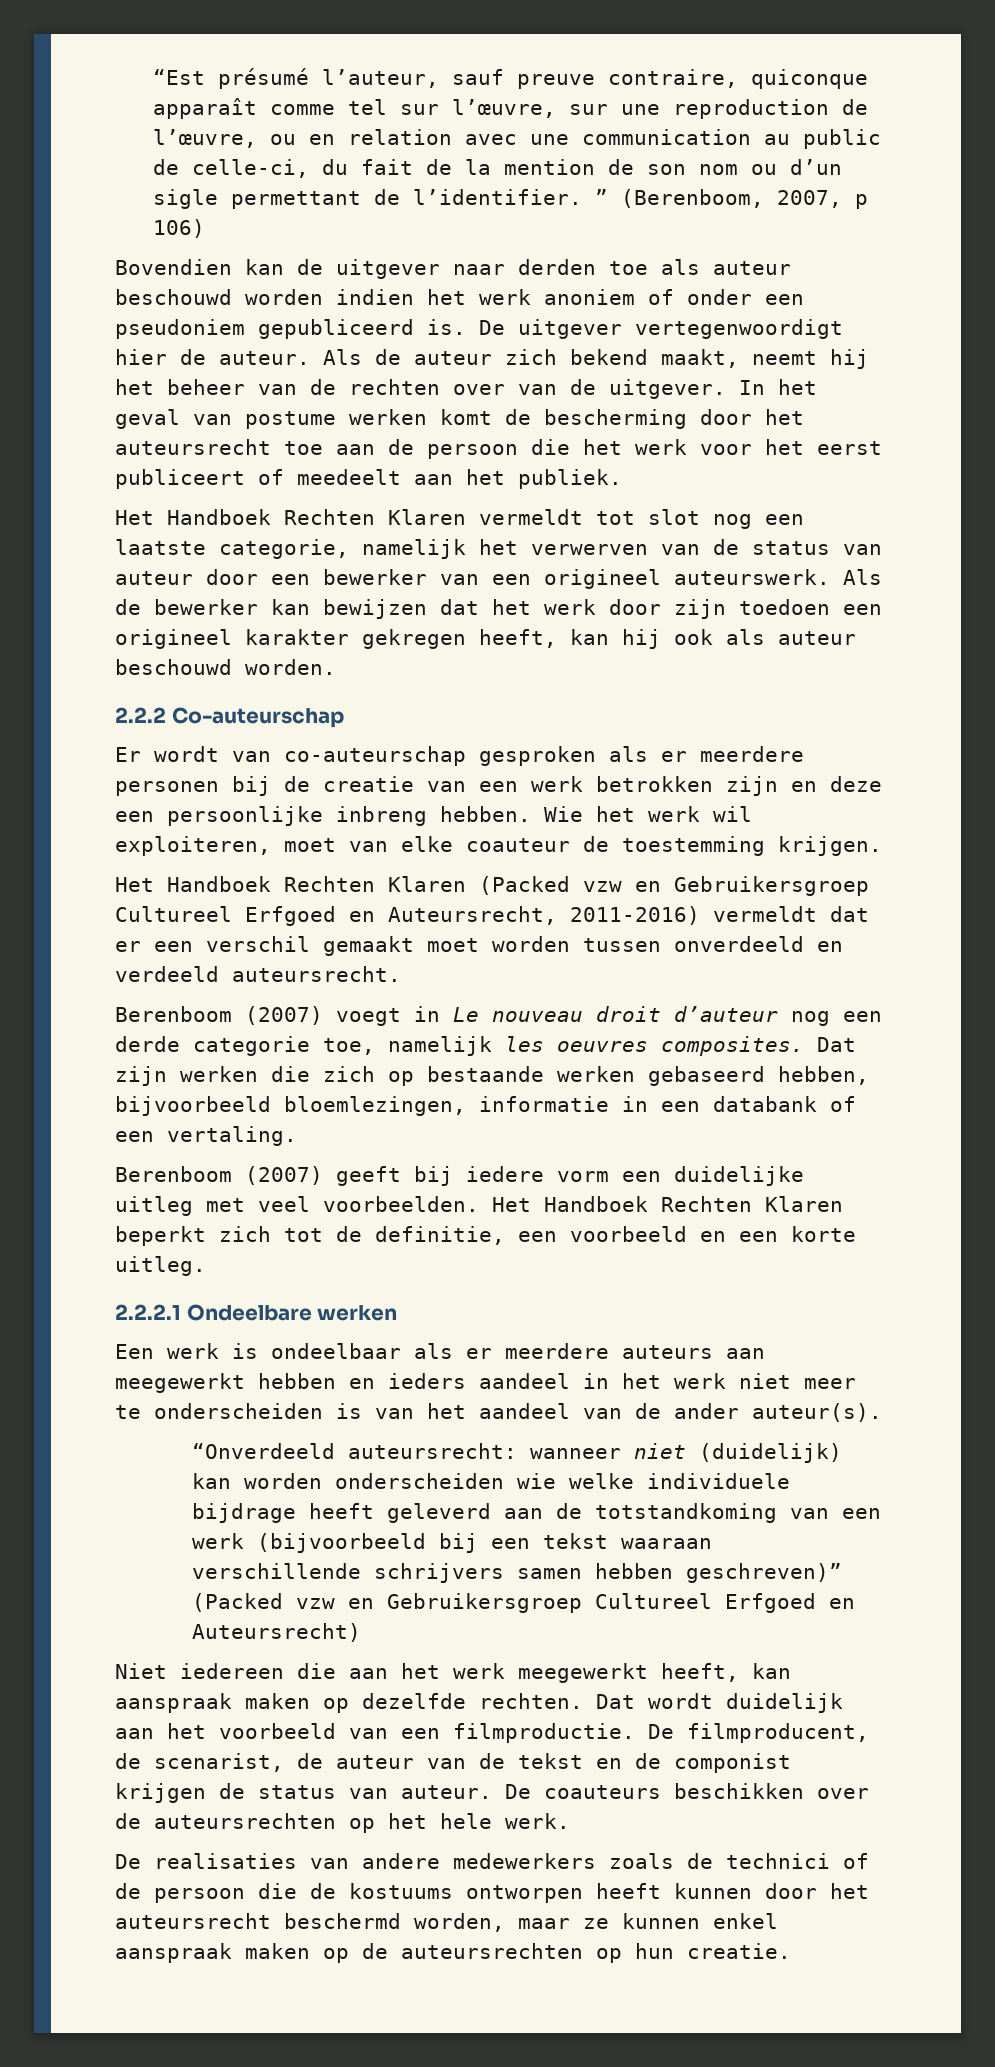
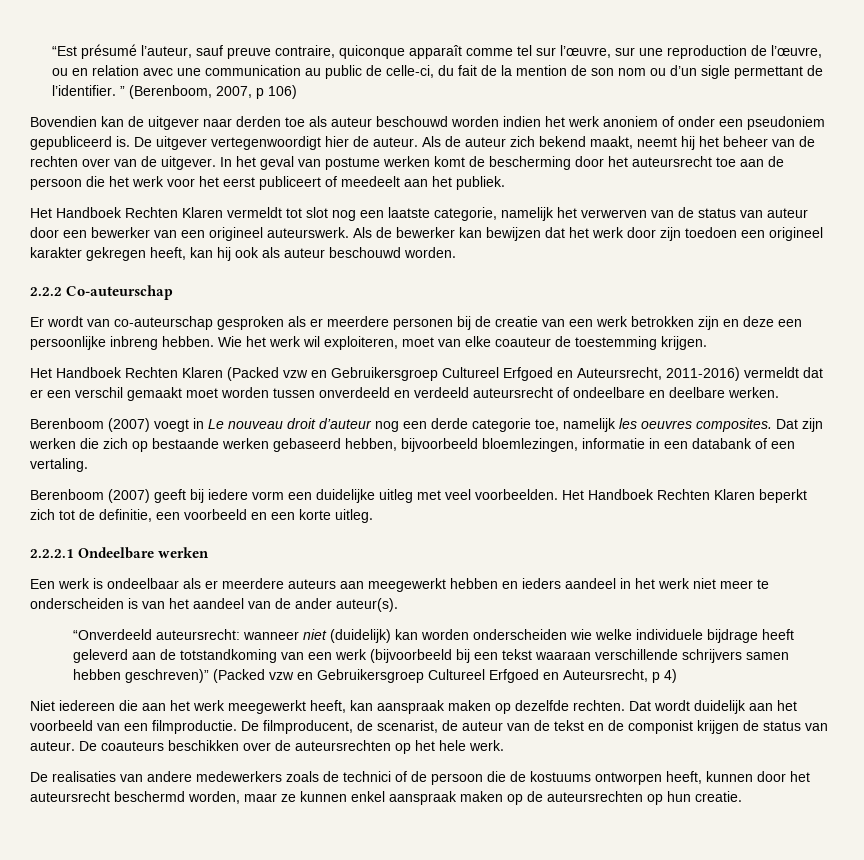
[232,966,401,982] auteursrecht. -> [473,387,779,398] auteursrecht of ondeelbare en deelbare werken.
[191,1623,361,1642] Auteursrecht) -> [563,669,678,683] Auteursrecht, p 4)
[596,1883,661,1899] heeft -> [666,771,702,784] heeft,

